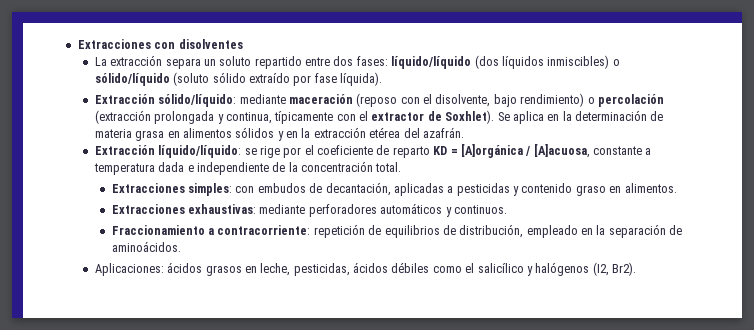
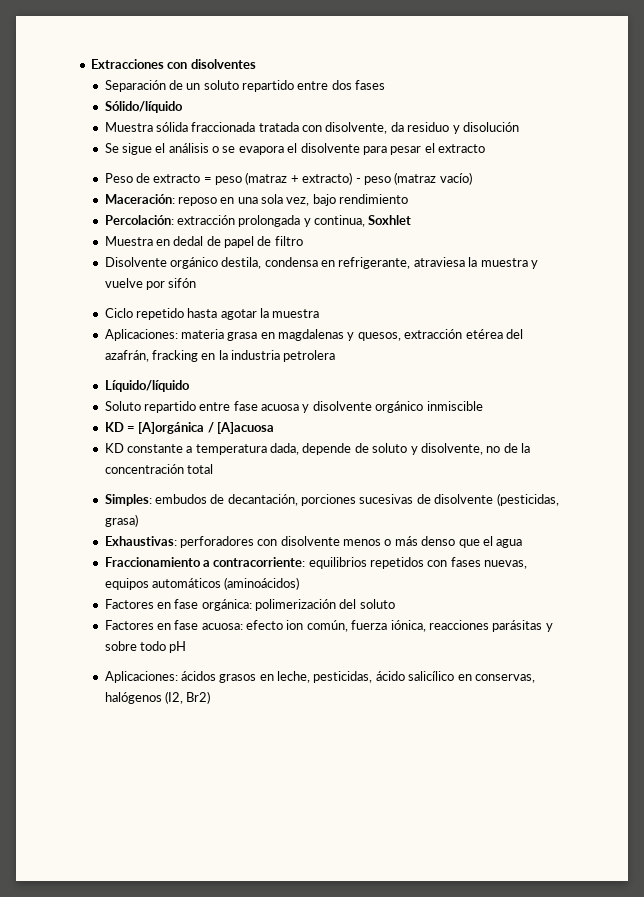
[94,55,201,69] La extracción separa -> [104,80,183,92] Separación de
[356,55,620,69] [94,72,382,86] [94,93,664,107] [94,110,664,124] [94,127,464,141] [94,145,430,158] fases: líquido/líquido (dos líquidos inmiscibles) o sólido/líquido (soluto sólido extraído por fase líquida). // Extracción sólido/líquido: mediante maceración (reposo con el disolvente, bajo rendimiento) o percolación (extracción prolongada y continua, típicamente con el extractor de Soxhlet). Se aplica en la determinación de materia grasa en alimentos sólidos y en la extracción etérea del azafrán. // Extracción líquido/líquido: se rige por el coeficiente de reparto -> [355,80,386,90] [104,101,183,113] [104,122,519,134] [104,143,486,155] [104,172,472,185] [104,194,409,206] [104,215,412,227] [104,236,303,248] [104,257,538,269] [104,278,197,290] [104,308,320,320] [104,329,523,341] [104,350,336,362] [104,380,190,392] [104,401,483,413] fases // Sólido/líquido // Muestra sólida fraccionada tratada con disolvente, da residuo y disolución // Se sigue el análisis o se evapora el disolvente para pesar el extracto // Peso de extracto = peso (matraz + extracto) - peso (matraz vacío) // Maceración: reposo en una sola vez, bajo rendimiento // Percolación: extracción prolongada y continua, Soxhlet // Muestra en dedal de papel de filtro // Disolvente orgánico destila, condensa en refrigerante, atraviesa la muestra y vuelve por sifón // Ciclo repetido hasta agotar la muestra // Aplicaciones: materia grasa en magdalenas y quesos, extracción etérea del azafrán, fracking en la industria petrolera // Líquido/líquido // Soluto repartido entre fase acuosa y disolvente orgánico inmiscible //
[533,144,590,158] [A]acuosa, -> [217,422,275,434] [104,443,124,453] [A]acuosa // KD
[158,161,402,175] [111,182,677,196] [111,203,507,217] [111,224,683,238] [111,241,181,252] dada e independiente de la concentración total. // Extracciones simples: con embudos de decantación, aplicadas a pesticidas y contenido graso en alimentos. // Extracciones exhaustivas: mediante perforadores automáticos y continuos. // Fraccionamiento a contracorriente: repetición de equilibrios de distribución, empleado en la separación de aminoácidos. -> [270,443,531,455] [104,464,213,474] [104,493,559,506] [104,514,138,527] [104,536,523,548] [104,557,528,569] [104,577,300,590] [104,599,395,611] [104,620,553,632] [104,641,187,653] dada, depende de soluto y disolvente, no de la concentración total // Simples: embudos de decantación, porciones sucesivas de disolvente (pesticidas, grasa) // Exhaustivas: perforadores con disolvente menos o más denso que el agua // Fraccionamiento a contracorriente: equilibrios repetidos con fases nuevas, equipos automáticos (aminoácidos) // Factores en fase orgánica: polimerización del soluto // Factores en fase acuosa: efecto ion común, fuerza iónica, reacciones parásitas y sobre todo pH
[352,262,533,276] ácidos débiles como el salicílico y -> [375,671,535,683] ácido salicílico en conservas,
[611,262,636,276] Br2). -> [186,691,211,704] Br2)

